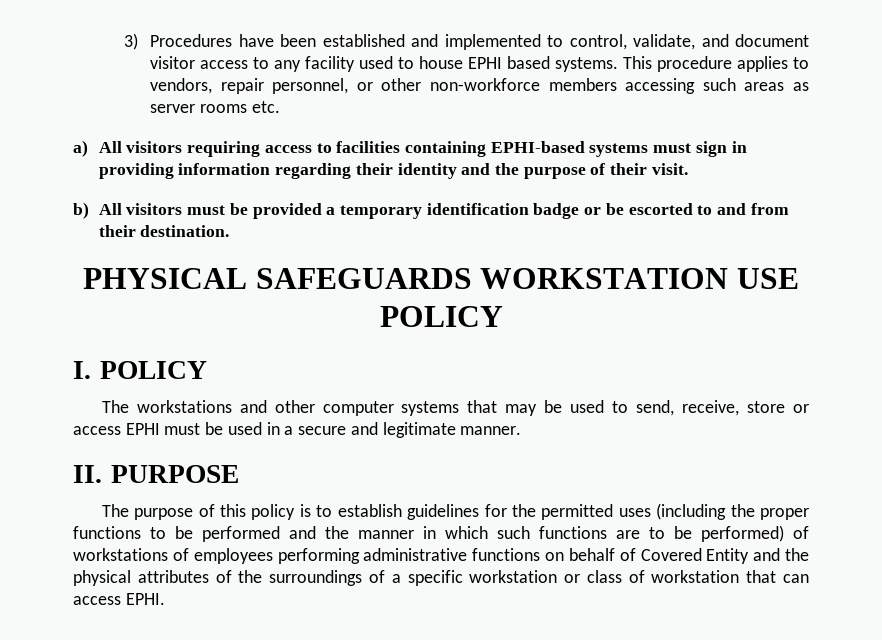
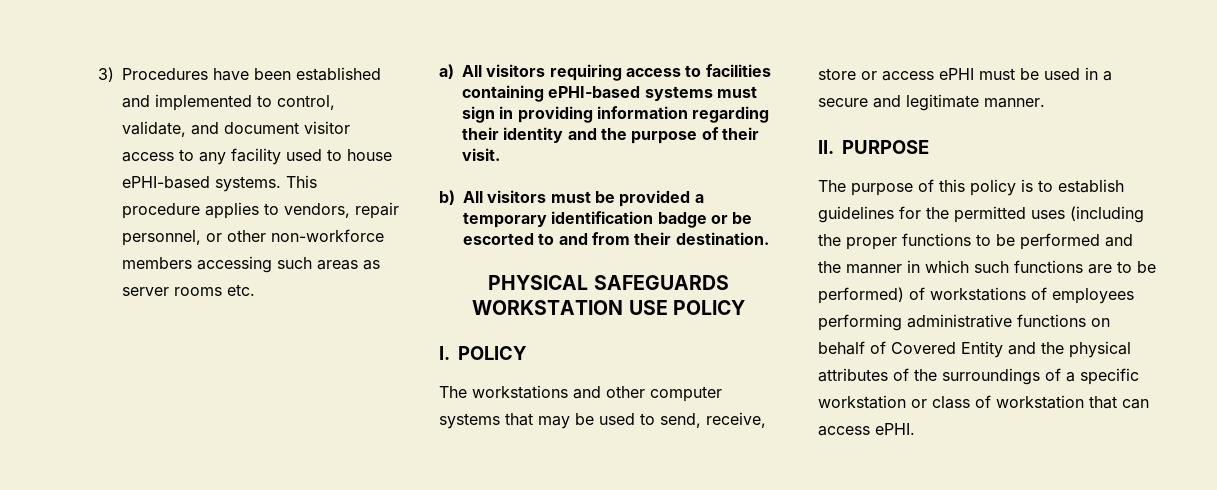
[468,56,551,69] EPHI based -> [121,176,210,189] ePHI-based
[490,141,585,153] EPHI-based -> [548,86,641,98] ePHI-based
[125,423,160,435] EPHI -> [939,68,974,80] ePHI
[125,593,165,605] EPHI. -> [875,423,915,435] ePHI.

